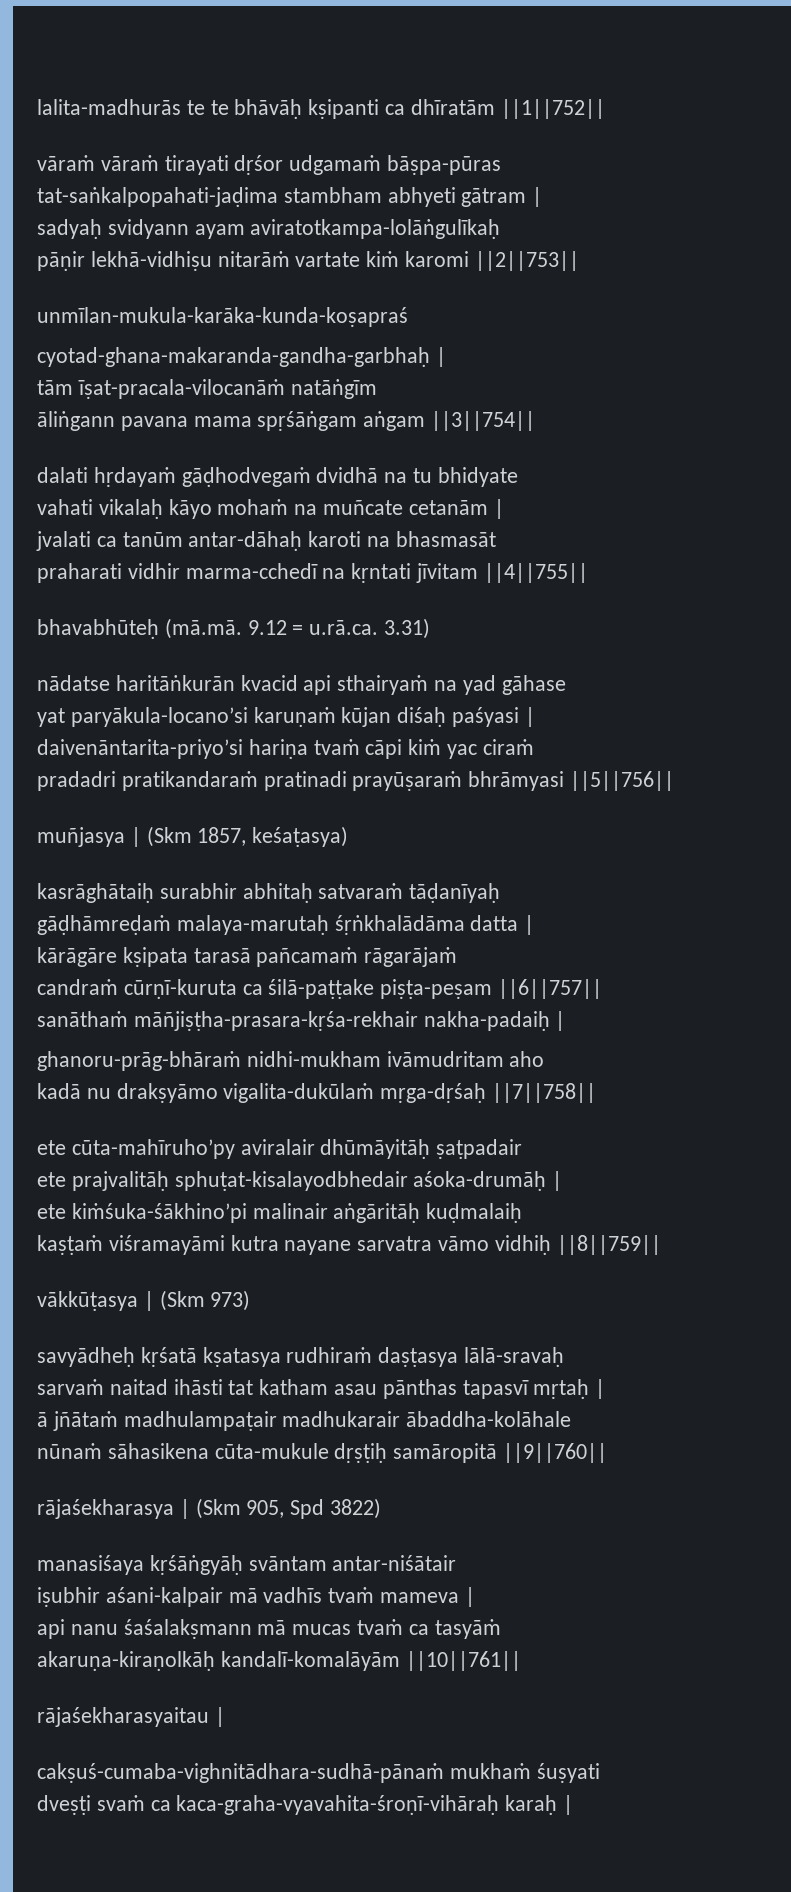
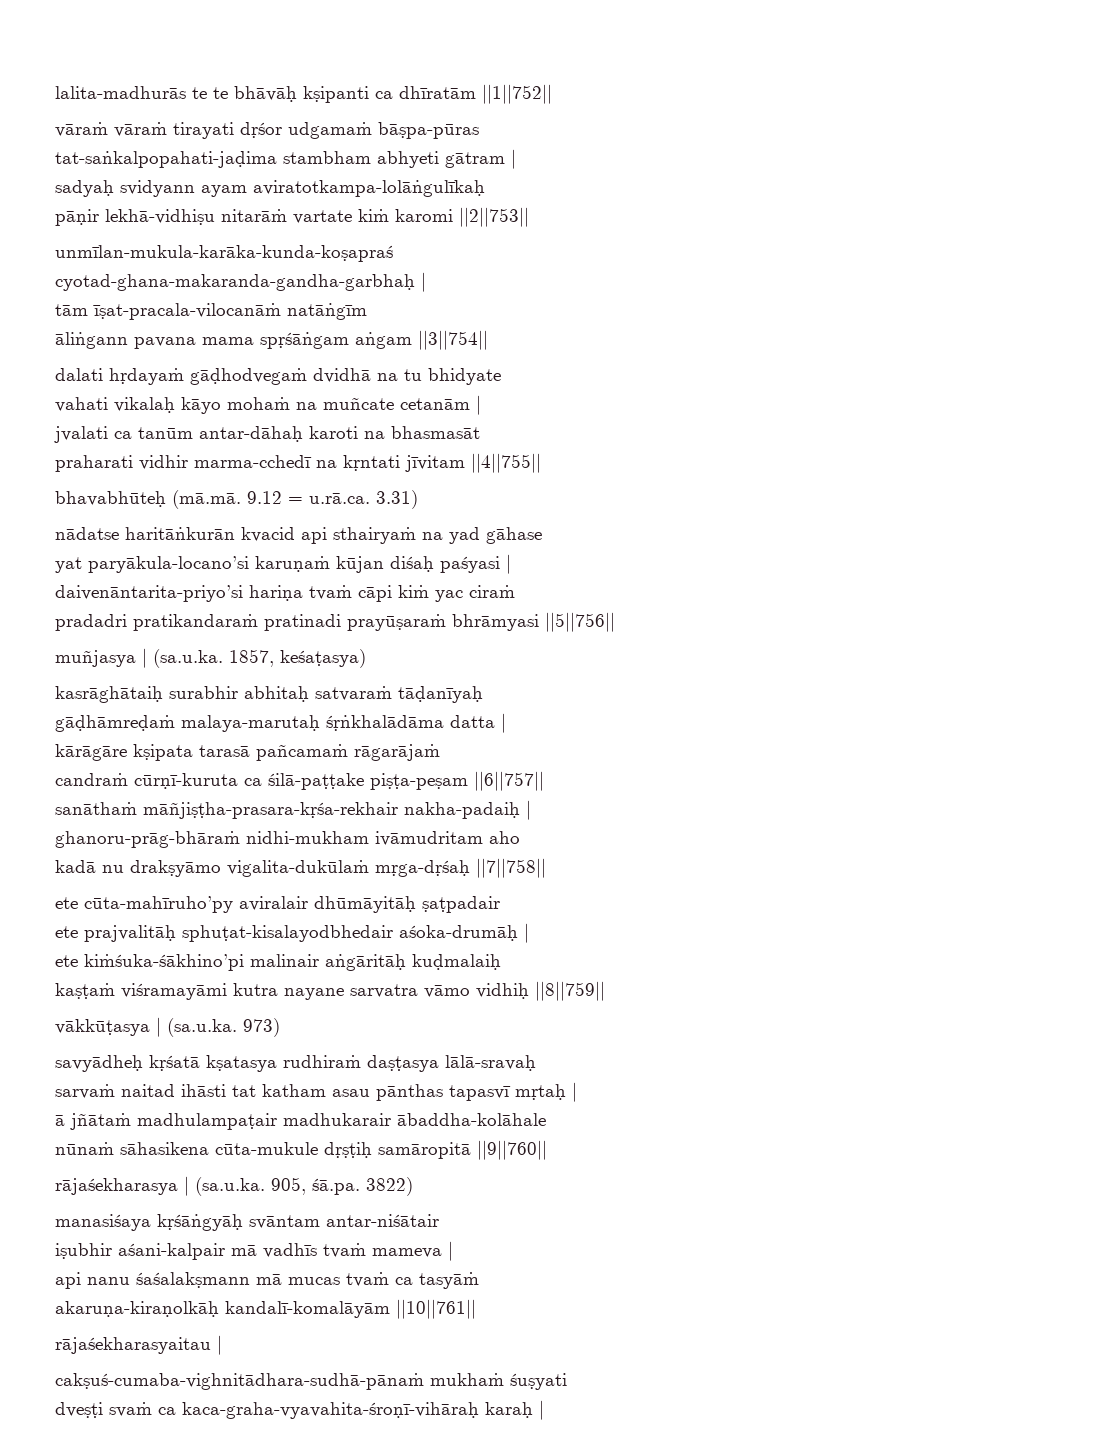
[146,826,192,847] (Skm -> [153,649,223,668] (sa.u.ka.
[159,1290,205,1311] (Skm -> [167,1018,237,1037] (sa.u.ka.
[195,1498,325,1519] (Skm 905, Spd -> [195,1177,360,1196] (sa.u.ka. 905, śā.pa.

